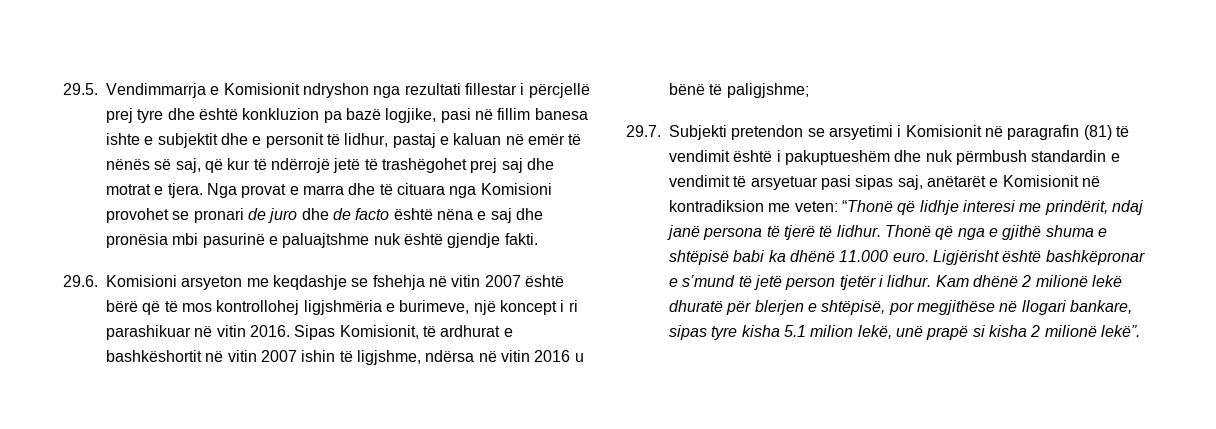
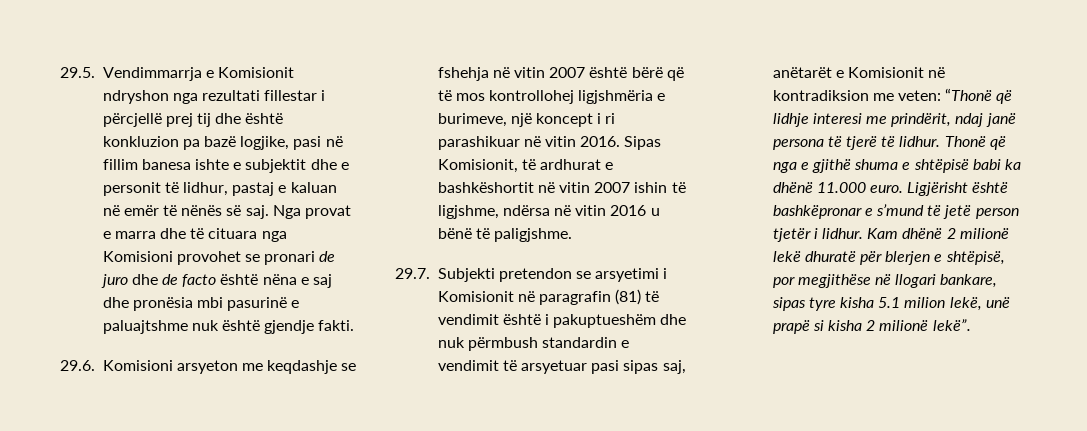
[137,109,164,123] tyre -> [197,113,212,127] tij
[175,158,554,173] [106,183,203,198] saj, që kur të ndërrojë jetë të trashëgohet prej saj dhe motrat e tjera. -> [245,205,269,219] saj.
[726,83,809,98] paligjshme; -> [494,228,573,242] paligjshme.

